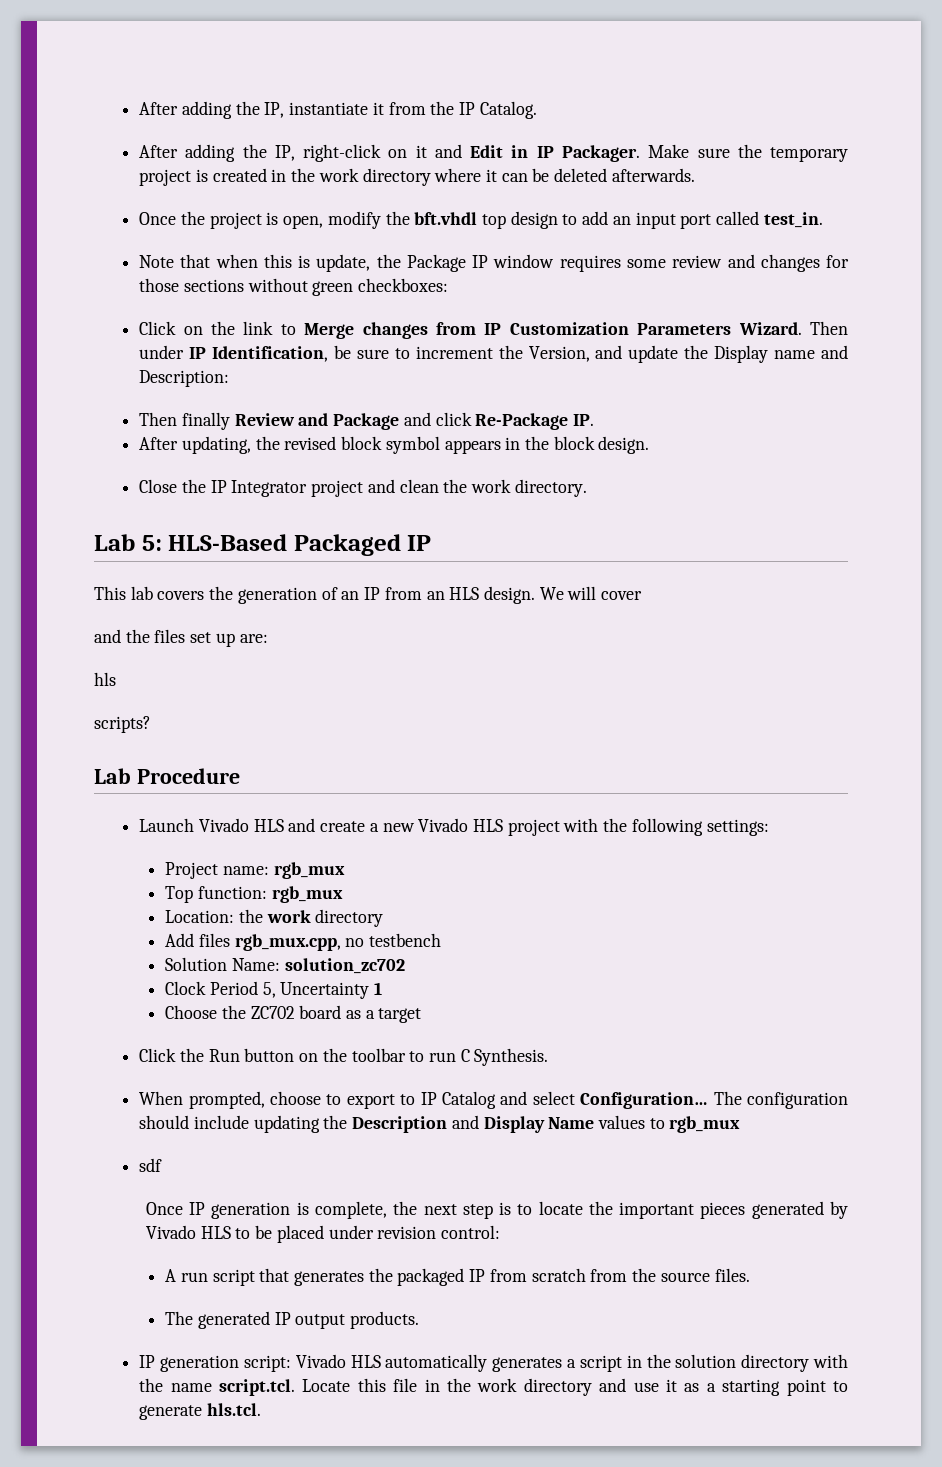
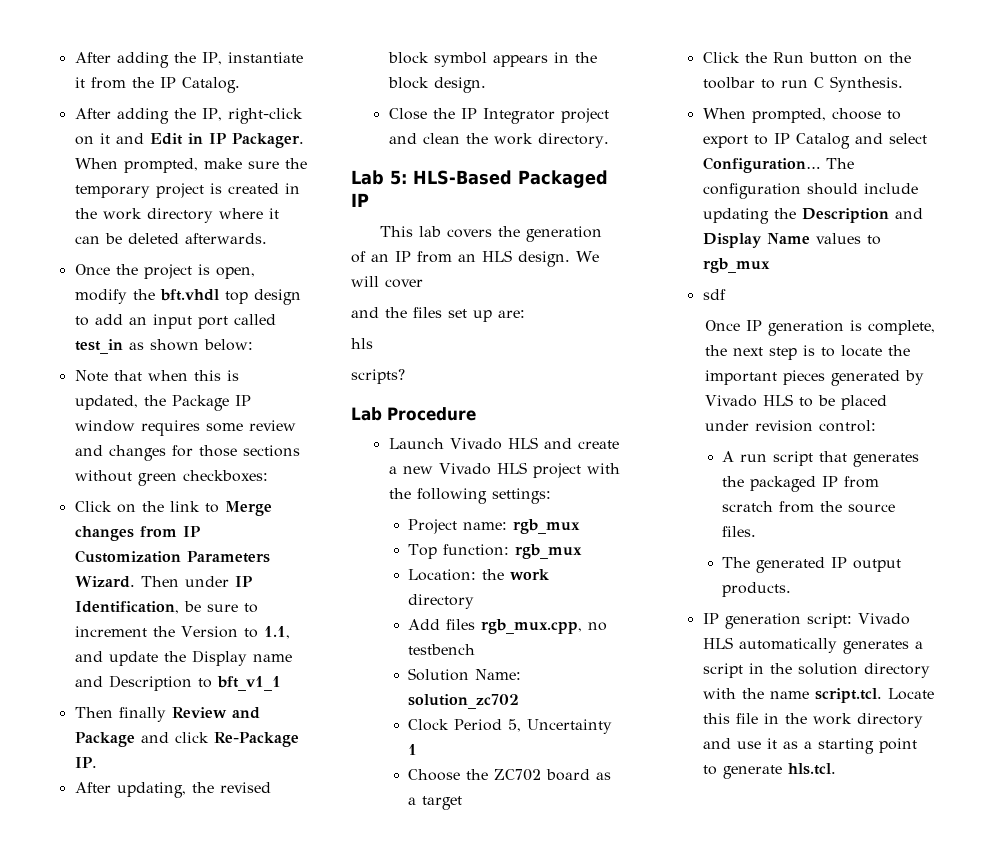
[648,144,690,158] Make -> [74,158,242,173] When prompted, make
[763,212,823,228] test_in. -> [74,339,253,354] test_in as shown below:
[316,254,371,272] update, -> [74,395,138,410] updated,
[528,346,590,362] Version, -> [180,626,290,639] Version to 1.1,
[139,370,230,387] Description: -> [108,675,281,691] Description to bft_v1_1

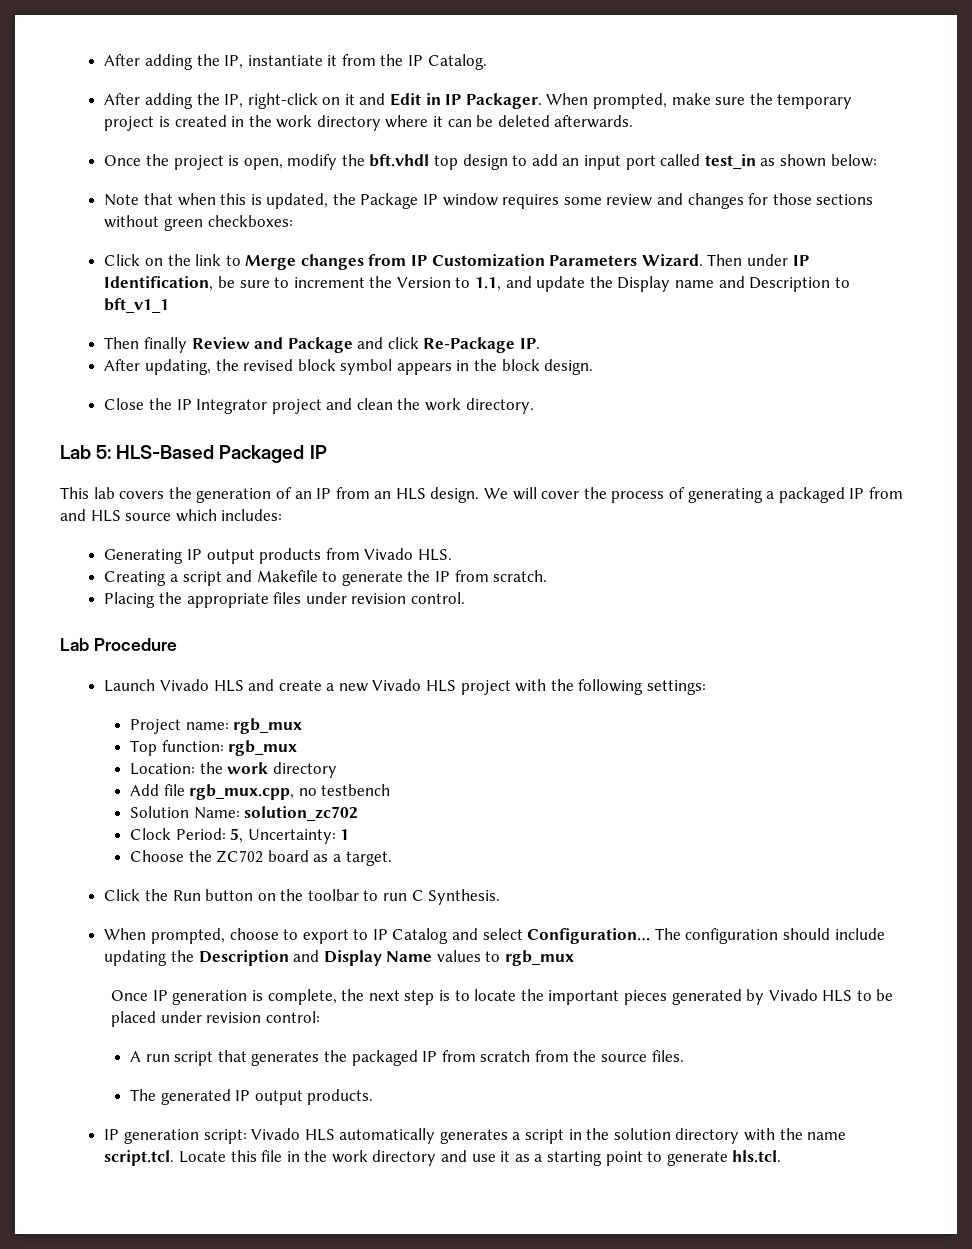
[351,307,525,322] [351,338,373,349] [351,369,405,384] // and the files set up are: // hls // scripts? -> [583,487,903,503] [60,509,283,522] [104,548,452,564] [104,570,548,586] [104,592,465,608] the process of generating a packaged IP from and HLS source which includes: // Generating IP output products from Vivado HLS. // Creating a script and Makefile to generate the IP from scratch. // Placing the appropriate files under revision control.
[446,619,476,630] files -> [163,784,185,796] file
[454,719,613,734] Period 5, Uncertainty -> [175,828,336,844] Period: 5, Uncertainty:
[422,796,463,810] target -> [345,851,392,866] target.
[702,289,726,300] // sdf -> (575, 958) none

